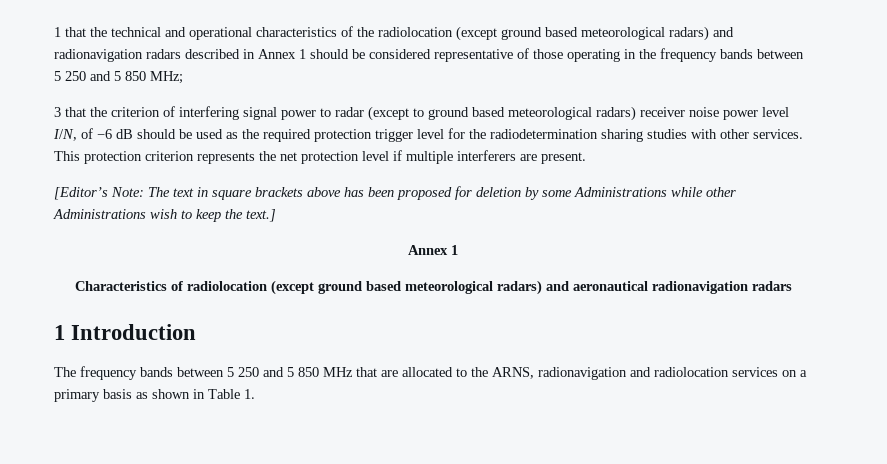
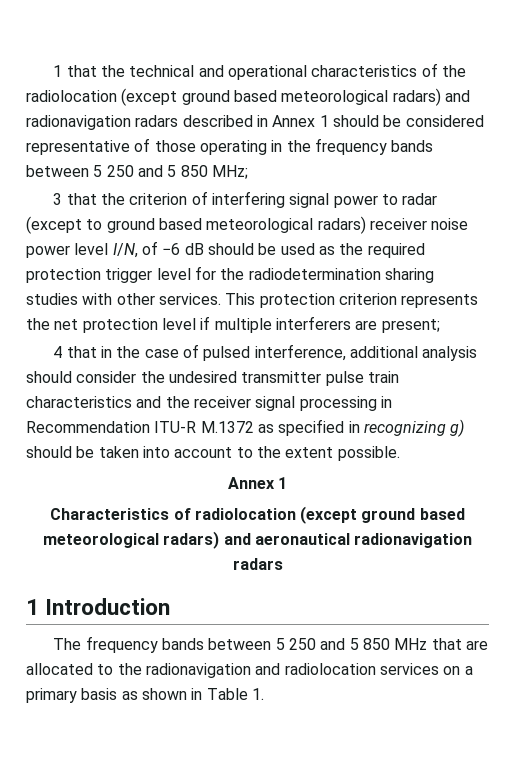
[541,152,586,164] [54,186,736,200] [53,209,276,222] present. // [Editor’s Note: The text in square brackets above has been proposed for deletion by some Administrations while other Administrations wish to keep the text.] -> [381,319,440,333] [53,344,478,361] [26,371,399,386] [26,396,392,411] [26,419,465,437] [26,446,400,461] present; // 4 that in the case of pulsed interference, additional analysis should consider the undesired transmitter pulse train characteristics and the receiver signal processing in Recommendation ITU-R M.1372 as specified in recognizing g) should be taken into account to the extent possible.
[492,367,534,379] ARNS, -> (142, 669) none

